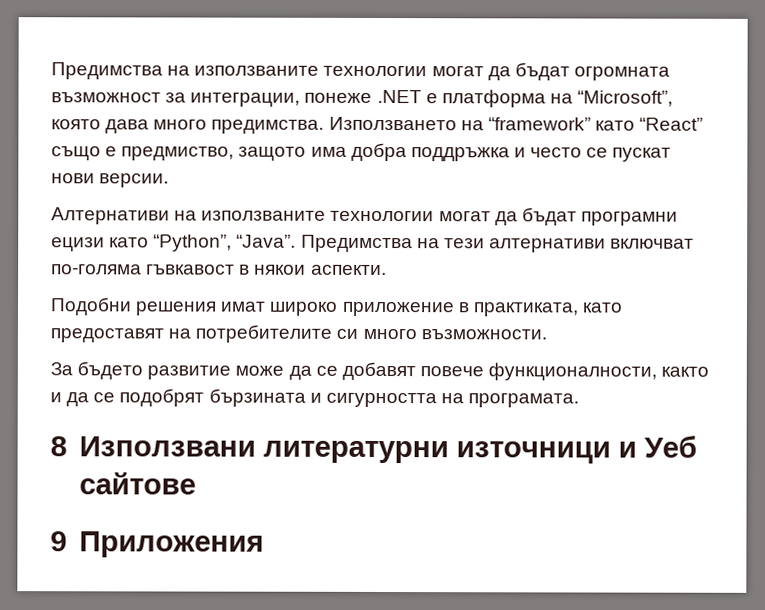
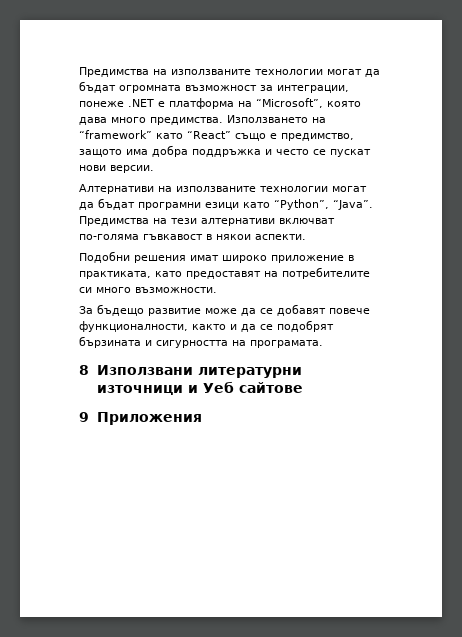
[121,146,235,161] предмиство, -> [281,133,354,141] предимство,
[51,237,105,252] ецизи -> [205,202,239,210] езици
[77,361,144,380] бъдето -> [97,304,144,316] бъдещо

